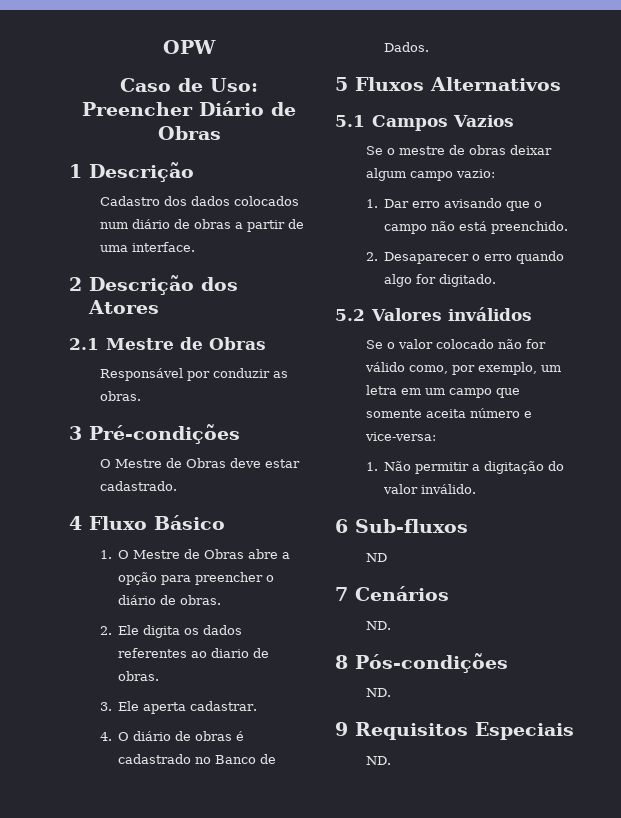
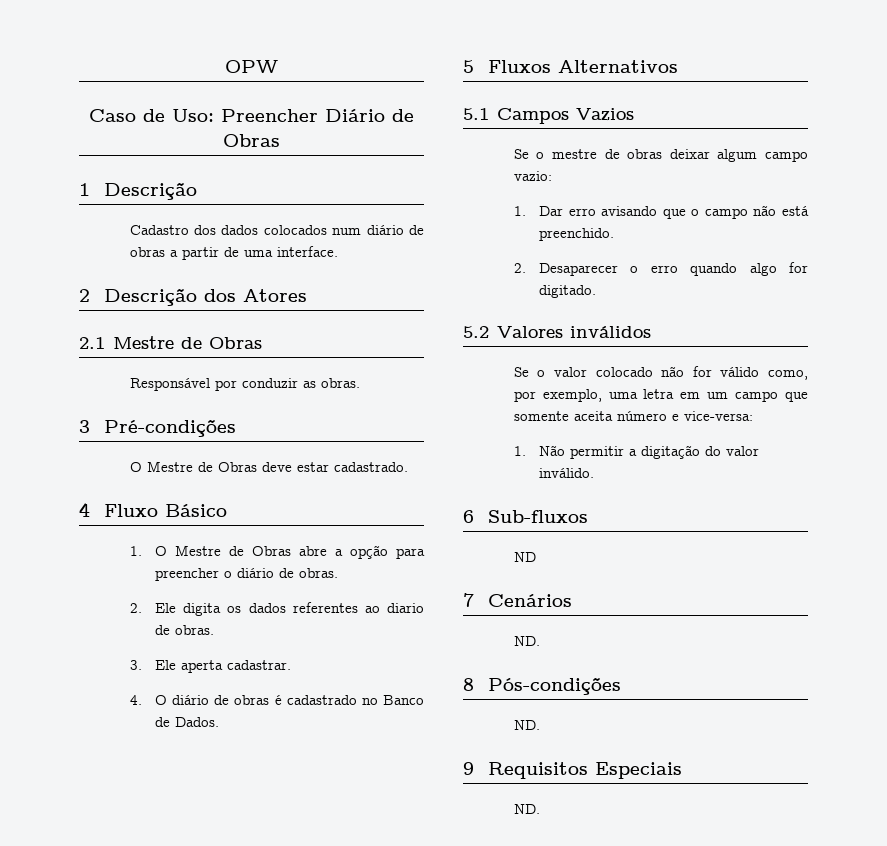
[540,365,561,372] um -> [608,392,638,399] uma

